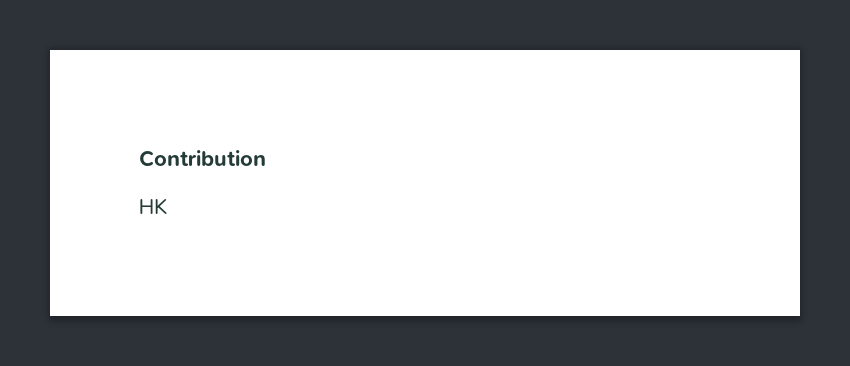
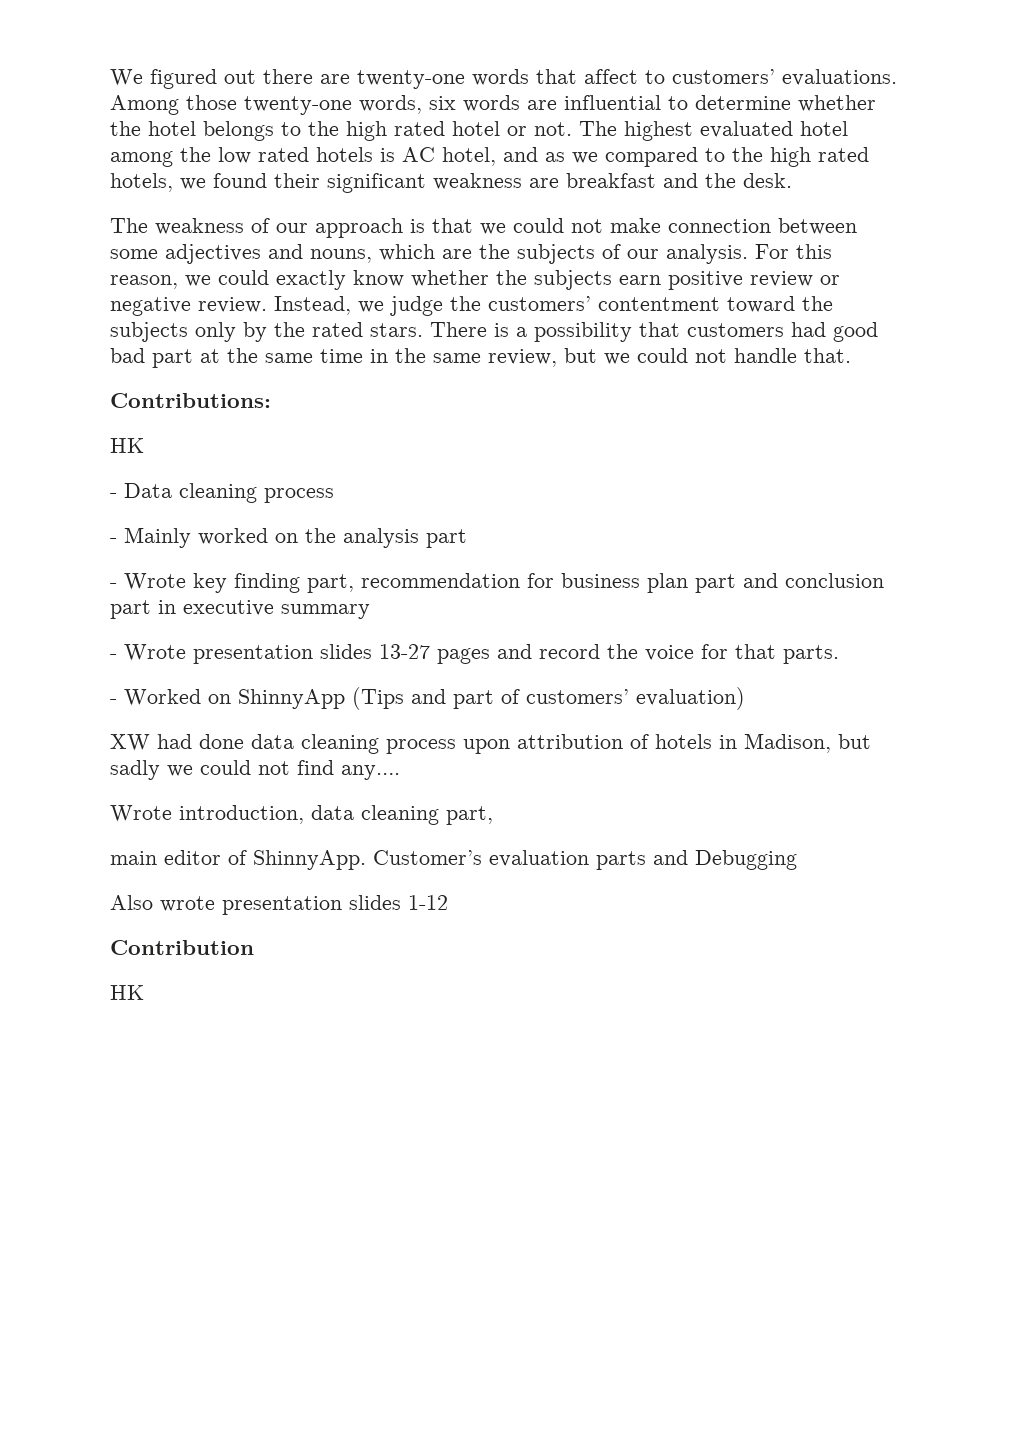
(139, 158) none -> [110,69,897,89] [110,95,876,115] [110,121,848,141] [110,147,869,167] [110,173,792,193] [110,218,857,238] [110,244,832,264] [110,270,840,290] [110,296,833,316] [110,322,878,342] [110,348,851,368] [110,393,271,408] [110,438,144,453] [110,483,334,503] [110,527,467,548] [110,573,884,593] [110,600,370,619] [110,644,839,664] [110,687,745,710] [110,733,871,754] [110,760,400,780] [110,805,493,825] [110,850,797,870] [110,895,448,915] We figured out there are twenty-one words that affect to customers’ evaluations. Among those twenty-one words, six words are influential to determine whether the hotel belongs to the high rated hotel or not. The highest evaluated hotel among the low rated hotels is AC hotel, and as we compared to the high rated hotels, we found their significant weakness are breakfast and the desk. // The weakness of our approach is that we could not make connection between some adjectives and nouns, which are the subjects of our analysis. For this reason, we could exactly know whether the subjects earn positive review or negative review. Instead, we judge the customers’ contentment toward the subjects only by the rated stars. There is a possibility that customers had good bad part at the same time in the same review, but we could not handle that. // Contributions: // HK // - Data cleaning process // - Mainly worked on the analysis part // - Wrote key finding part, recommendation for business plan part and conclusion part in executive summary // - Wrote presentation slides 13-27 pages and record the voice for that parts. // - Worked on ShinnyApp (Tips and part of customers’ evaluation) // XW had done data cleaning process upon attribution of hotels in Madison, but sadly we could not find any…. // Wrote introduction, data cleaning part, // main editor of ShinnyApp. Customer’s evaluation parts and Debugging // Also wrote presentation slides 1-12 //

